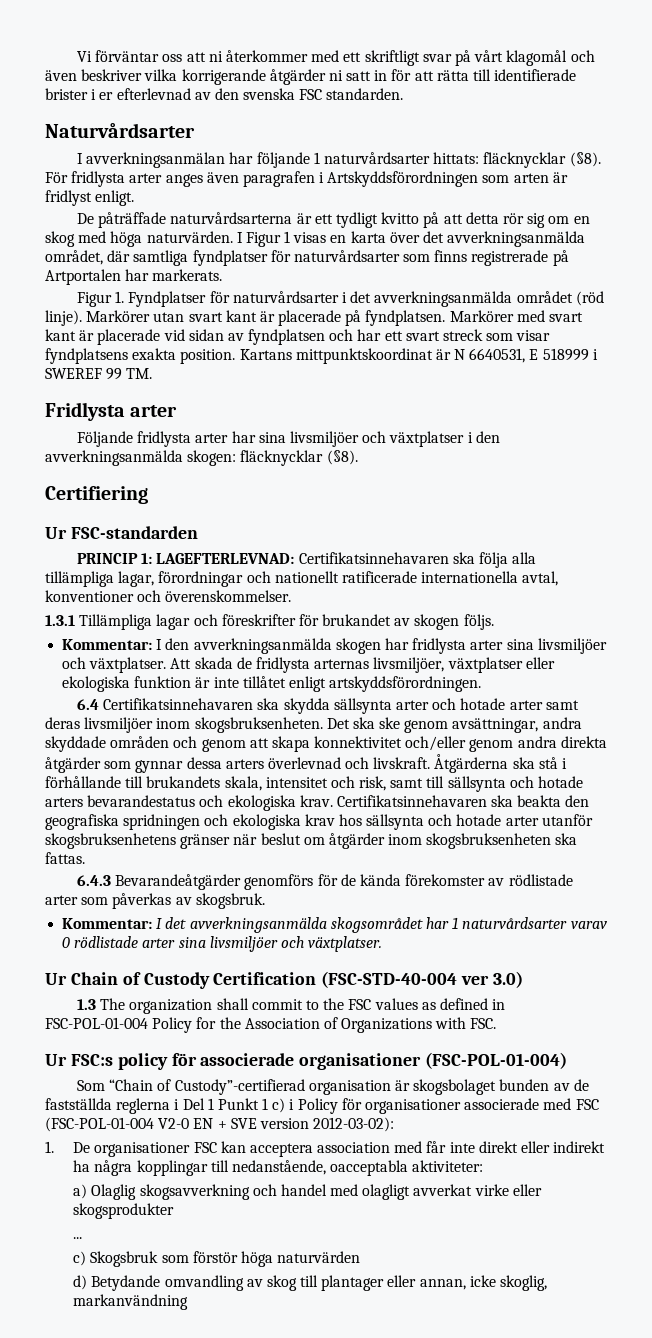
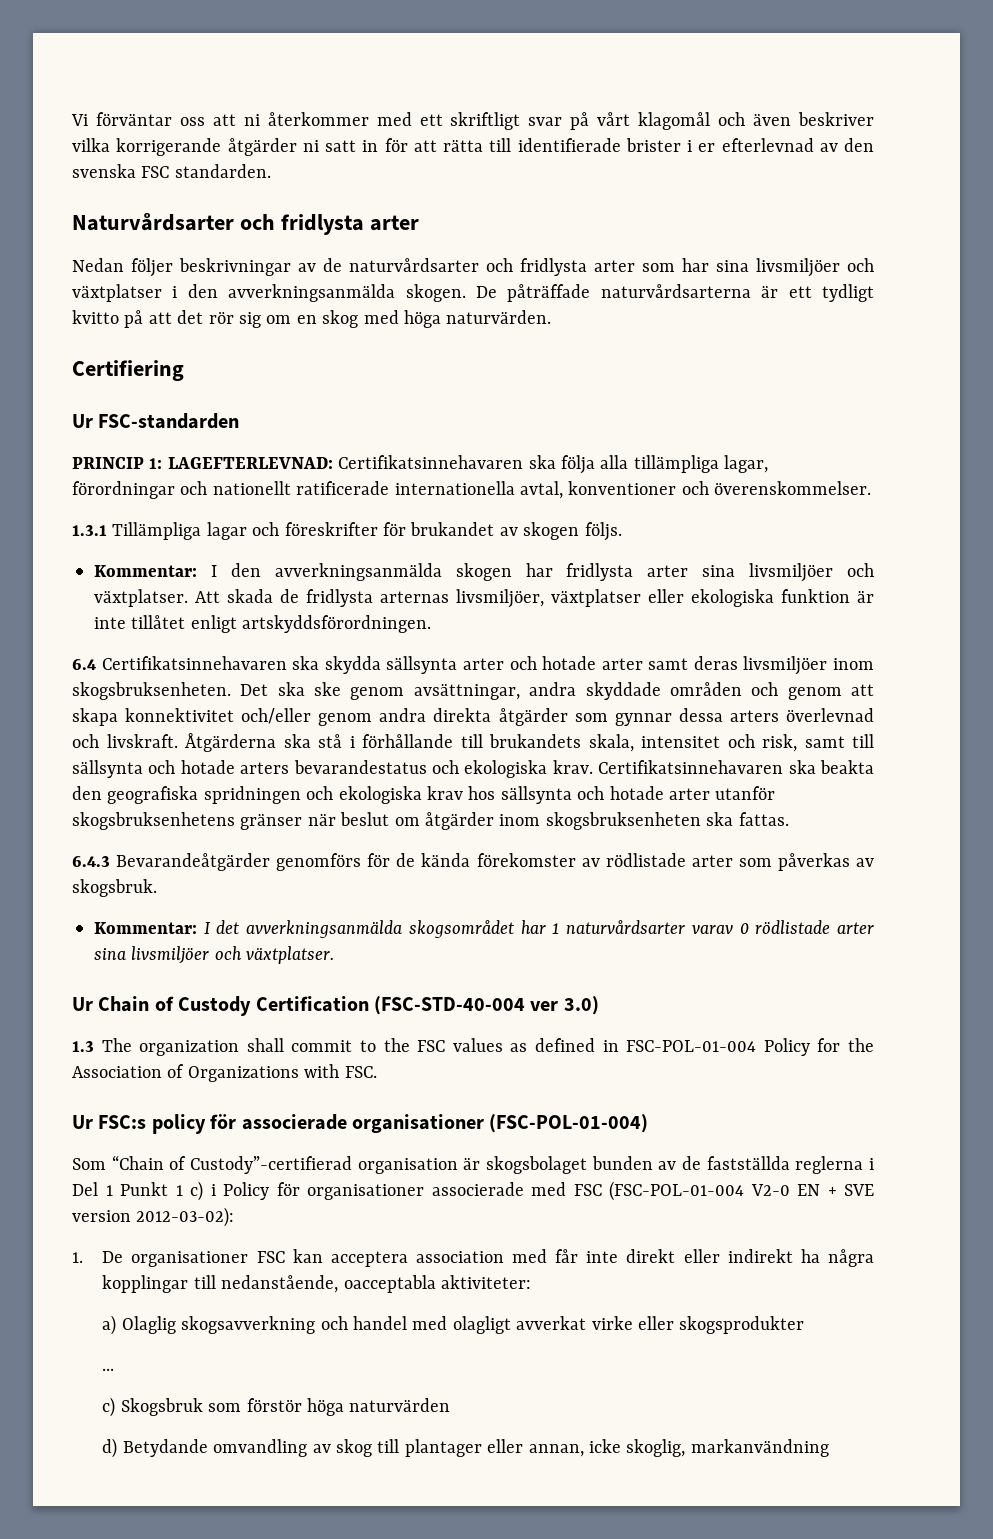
[77,152,601,168] [45,171,568,187] [45,190,135,206] // I avverkningsanmälan har följande 1 naturvårdsarter hittats: fläcknycklar (§8). För fridlysta arter anges även paragrafen i Artskyddsförordningen som arten är fridlyst enligt. // -> [239,214,419,235] [72,258,874,277] [72,284,466,302] och fridlysta arter // Nedan följer beskrivningar av de naturvårdsarter och fridlysta arter som har sina livsmiljöer och växtplatser i den avverkningsanmälda skogen.
[465,212,499,224] detta -> [177,310,204,324] det
[236,231,586,247] [45,250,569,266] [45,269,223,285] [77,291,604,307] [45,310,584,326] [45,329,551,345] [45,348,598,364] [45,368,153,380] [45,402,178,421] [77,431,500,447] [45,450,358,466] I Figur 1 visas en karta över det avverkningsanmälda området, där samtliga fyndplatser för naturvårdsarter som finns registrerade på Artportalen har markerats. // Figur 1. Fyndplatser för naturvårdsarter i det avverkningsanmälda området (röd linje). Markörer utan svart kant är placerade på fyndplatsen. Markörer med svart kant är placerade vid sidan av fyndplatsen och har ett svart streck som visar fyndplatsens exakta position. Kartans mittpunktskoordinat är N 6640531, E 518999 i SWEREF 99 TM. // Fridlysta arter // Följande fridlysta arter har sina livsmiljöer och växtplatser i den avverkningsanmälda skogen: fläcknycklar (§8). -> (552, 317) none

